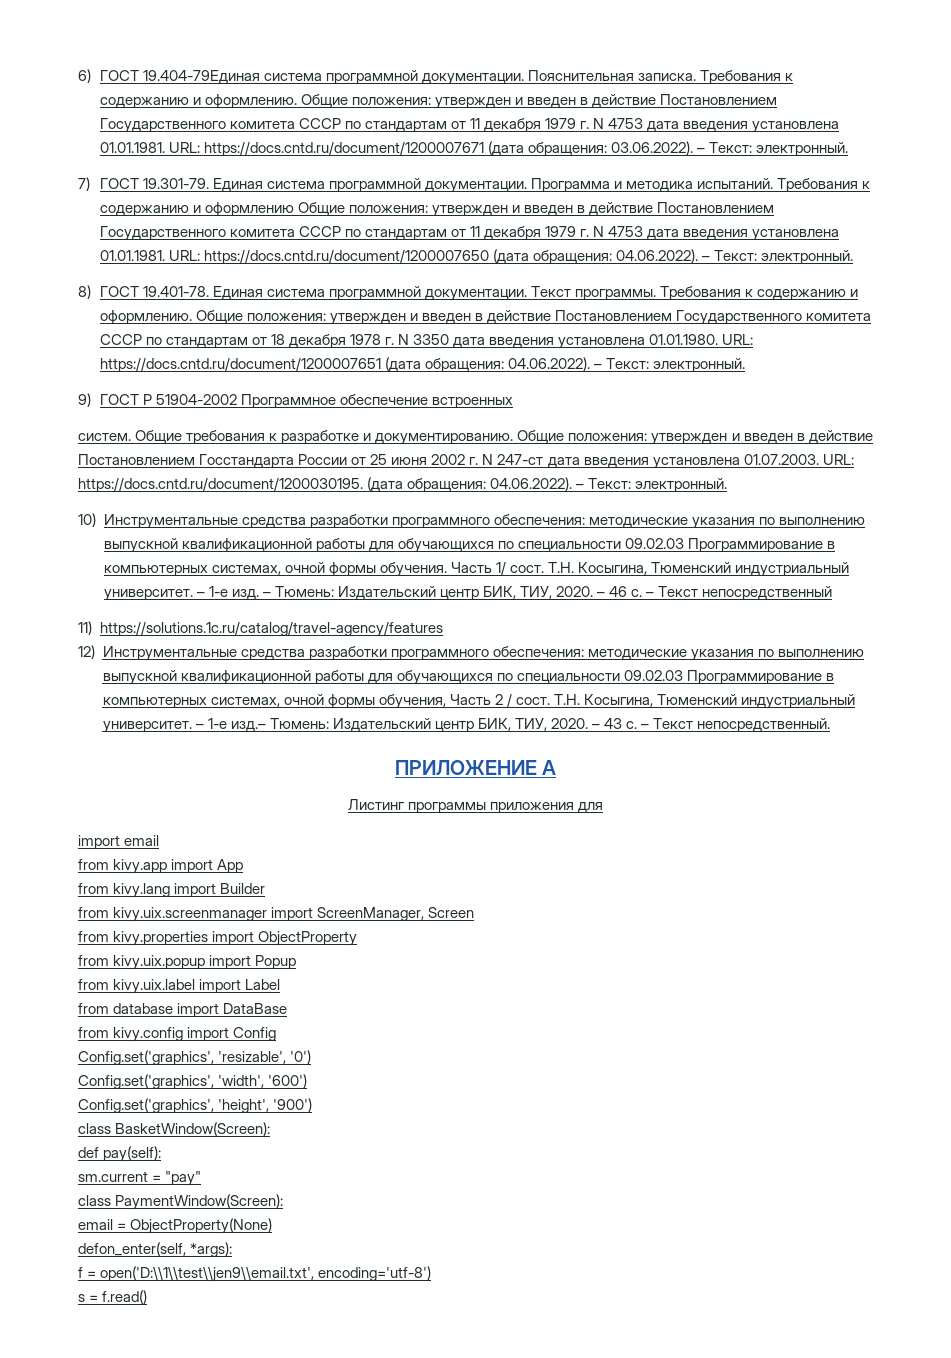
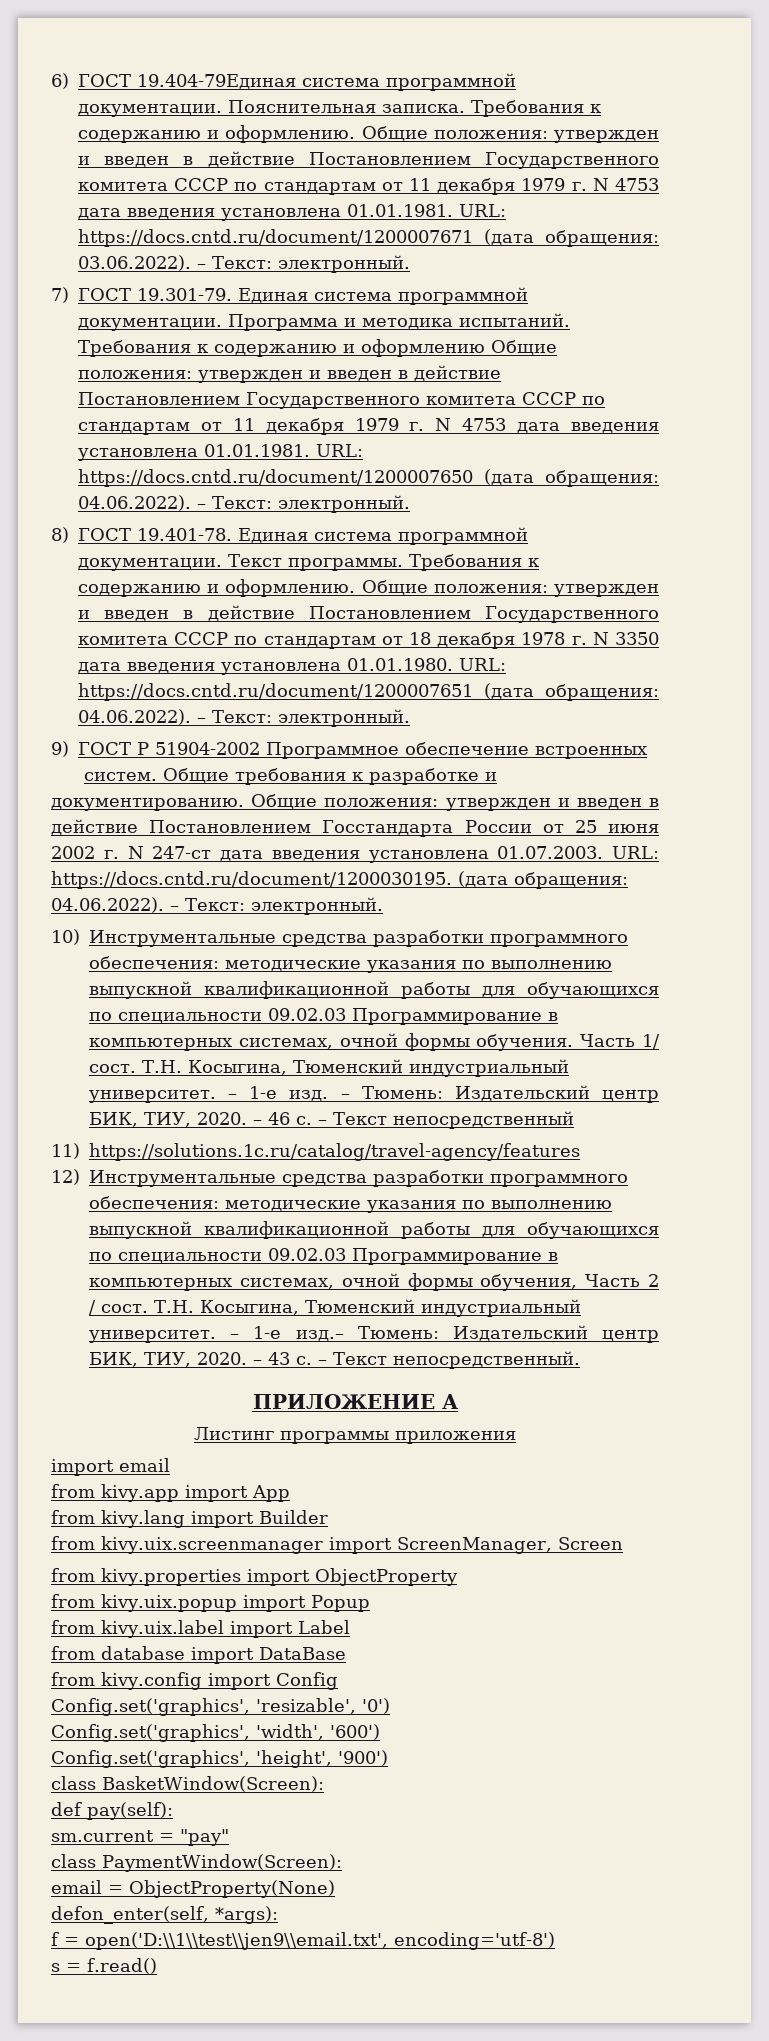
[578,802,604,813] для -> (516, 1437) none

